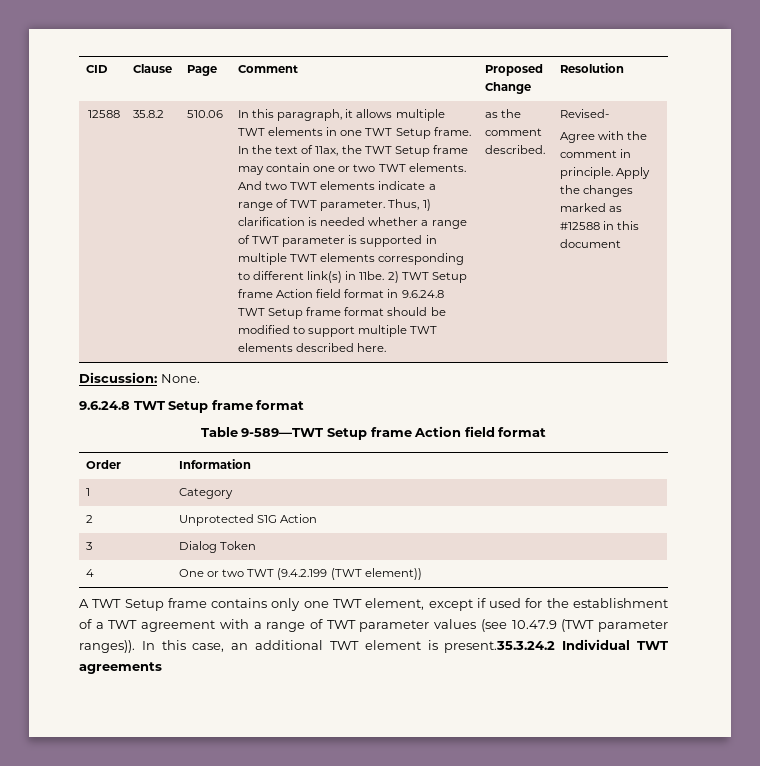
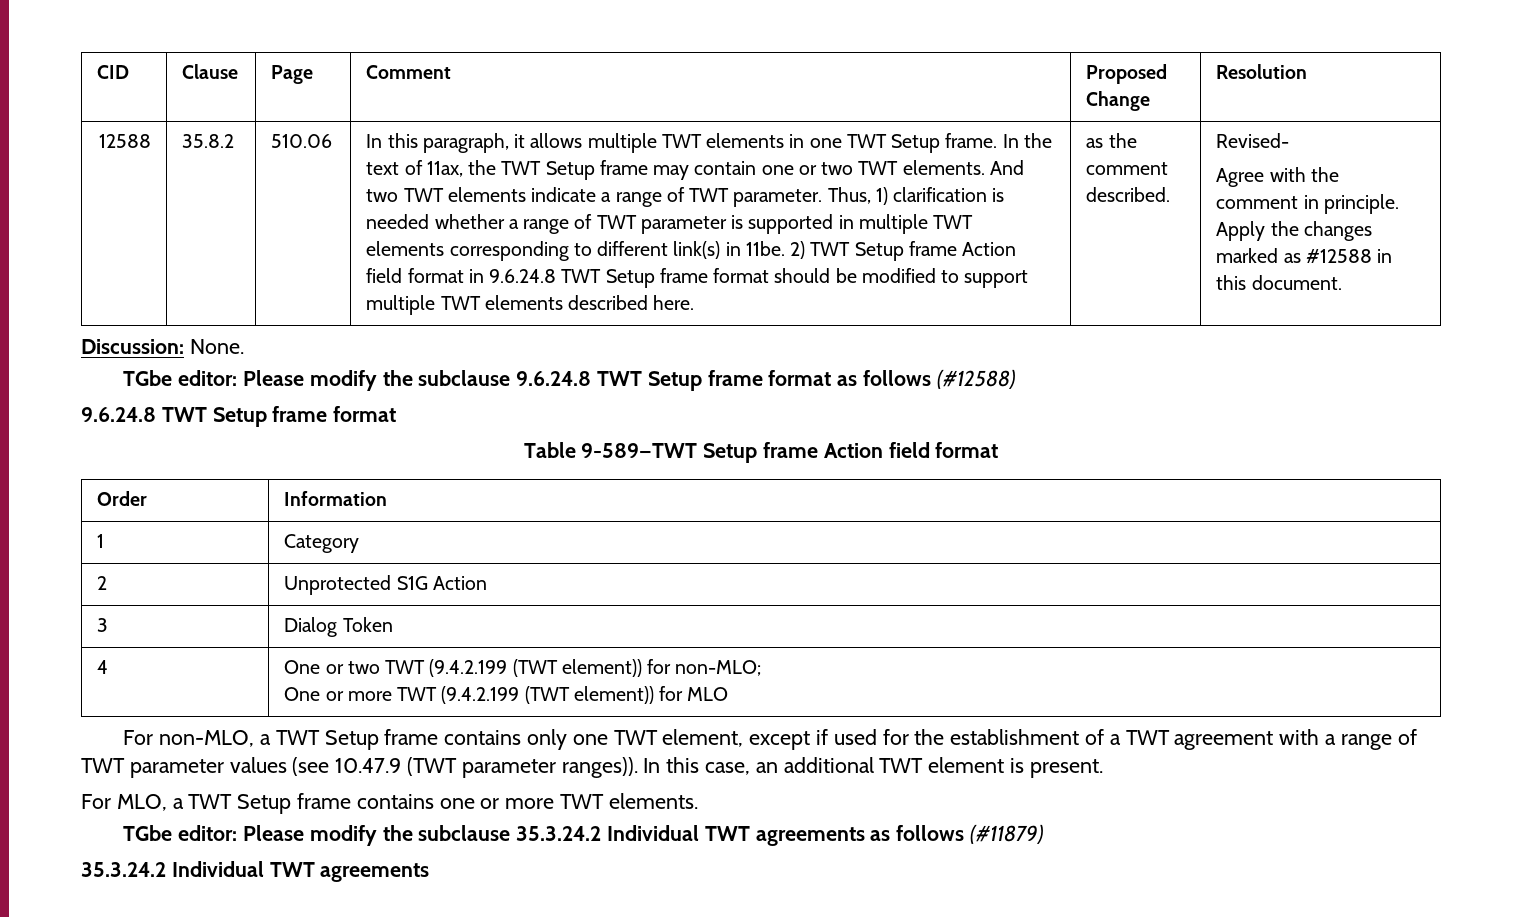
[560,239,622,248] document -> [1251,275,1342,290] document.
(200, 378) none -> [123,369,1016,391] // TGbe editor: Please modify the subclause 9.6.24.8 TWT Setup frame format as follows (#12588)
[79,599,89,608] // A -> [647,659,762,676] [284,686,729,704] [123,730,271,747] for non-MLO; // One or more TWT (9.4.2.199 (TWT element)) for MLO // For non-MLO, a
[444,641,556,653] present.35.3.24.2 -> [1029,759,1103,778] [81,793,698,814] [123,824,1045,846] [81,862,166,877] present. // For MLO, a TWT Setup frame contains one or more TWT elements. // TGbe editor: Please modify the subclause 35.3.24.2 Individual TWT agreements as follows (#11879) // 35.3.24.2

